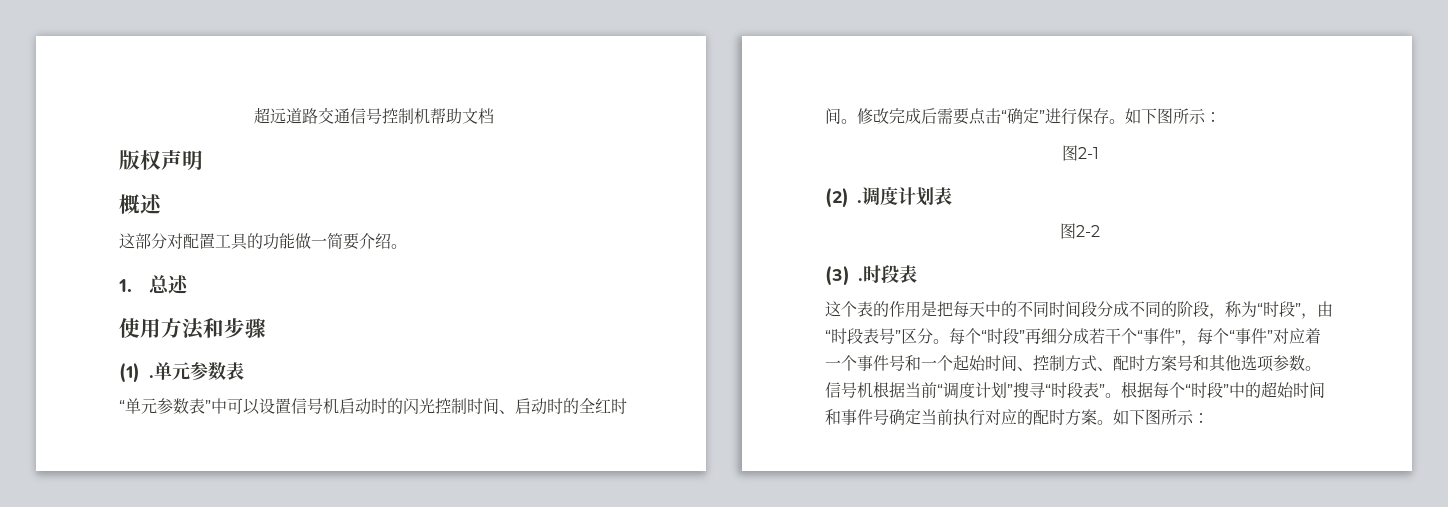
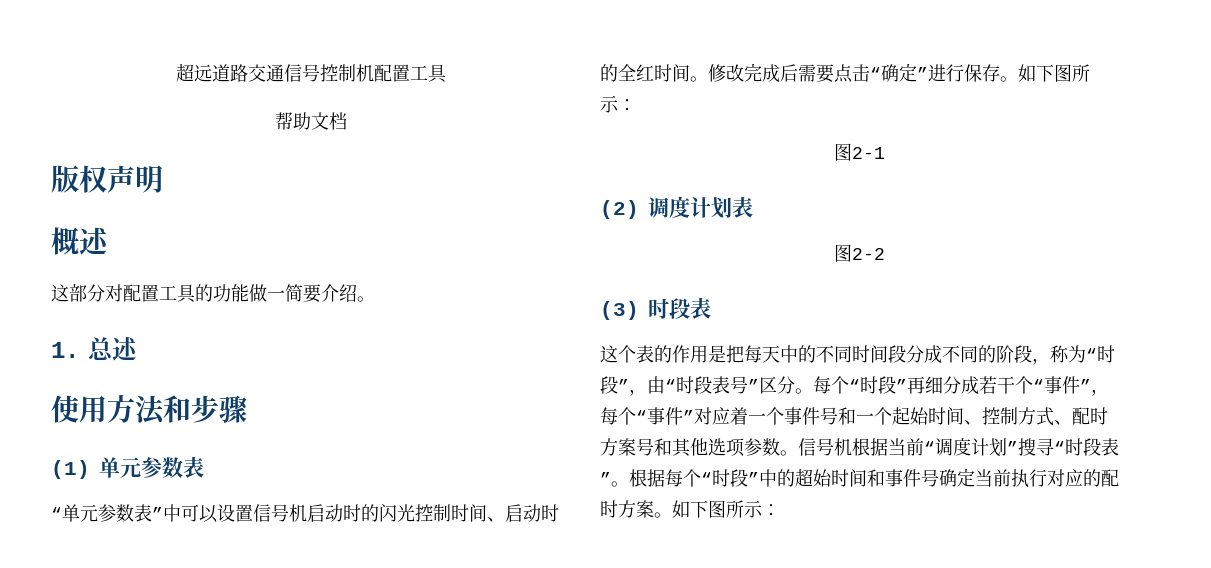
(430, 116) none -> [373,64,447,83] 配置工具 //
[148,375,154,378] . -> (90, 469) none
[857,200,862,203] . -> (639, 209) none
[858,278,863,281] . -> (639, 310) none

